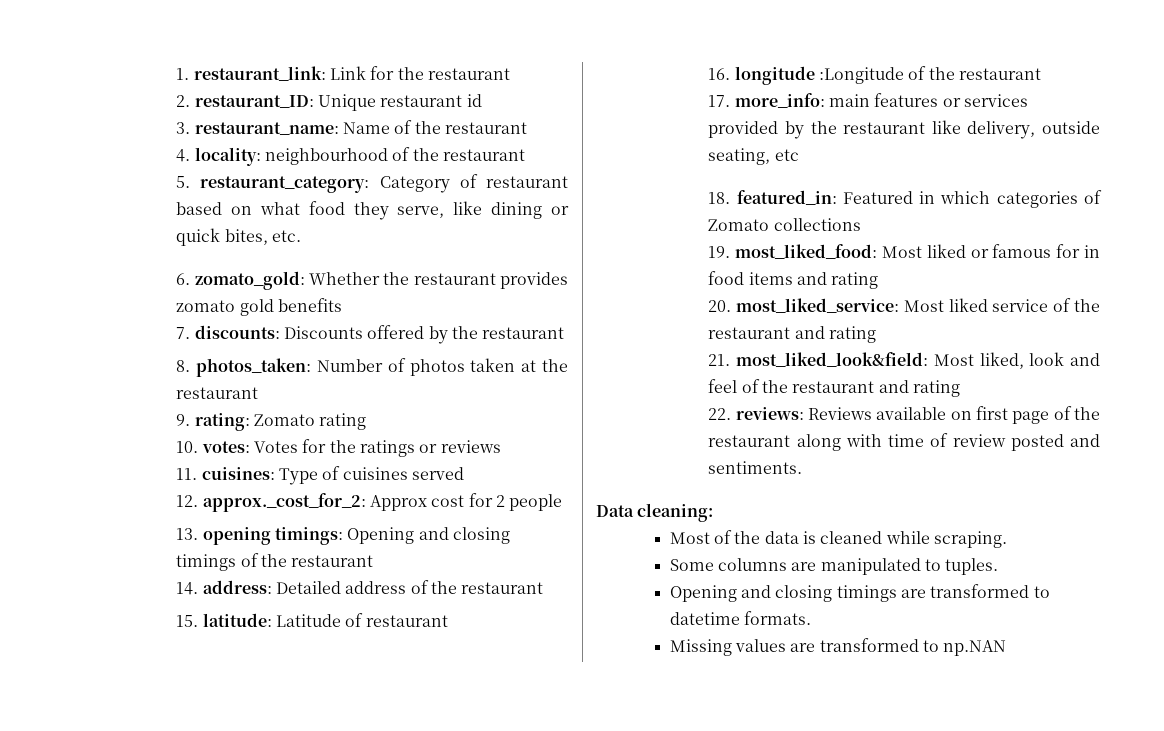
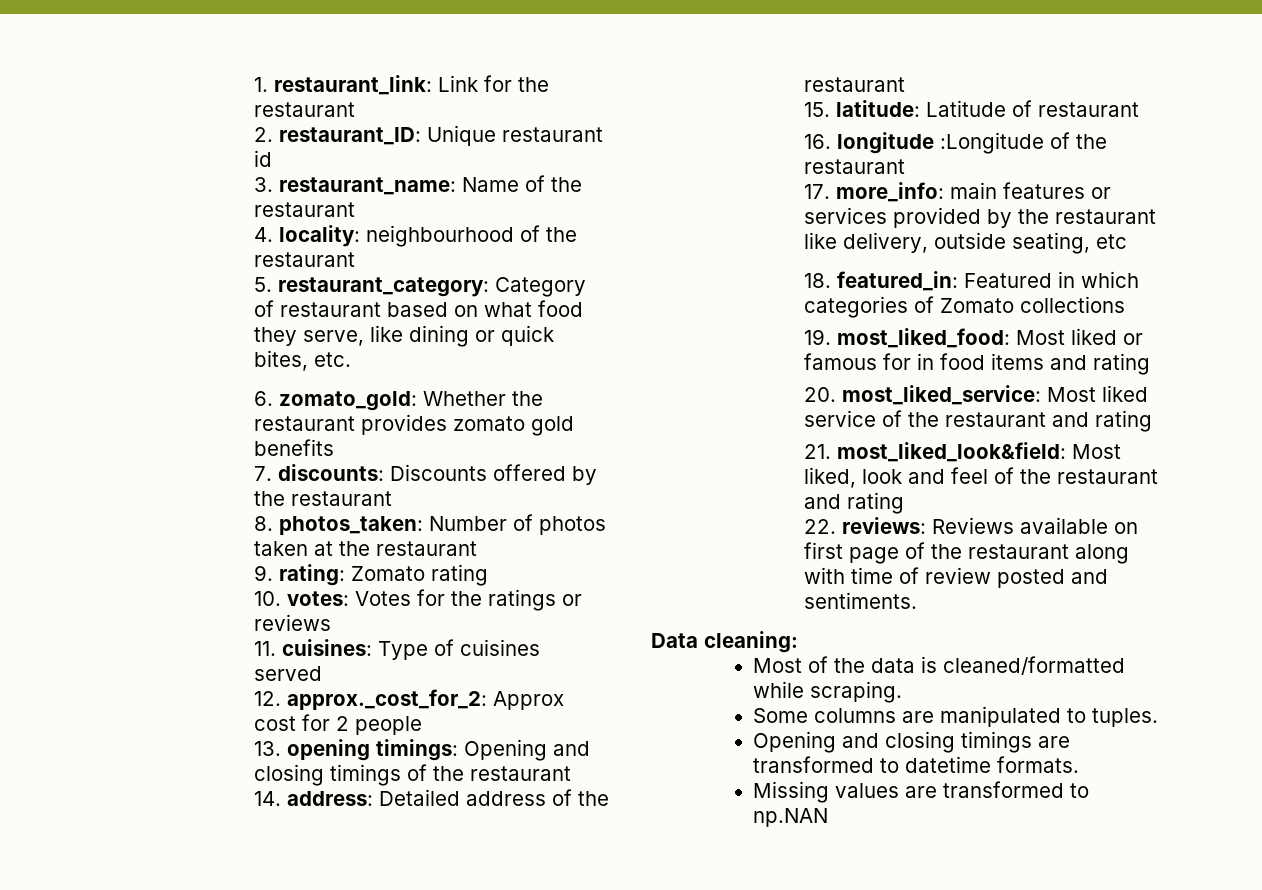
[820,531,883,544] cleaned -> [943,656,1126,675] cleaned/formatted

